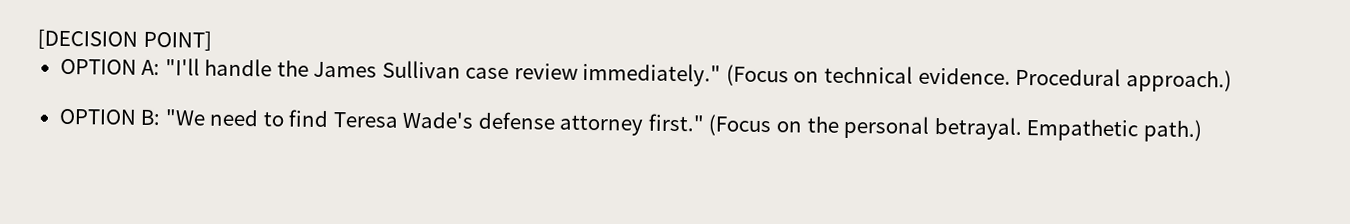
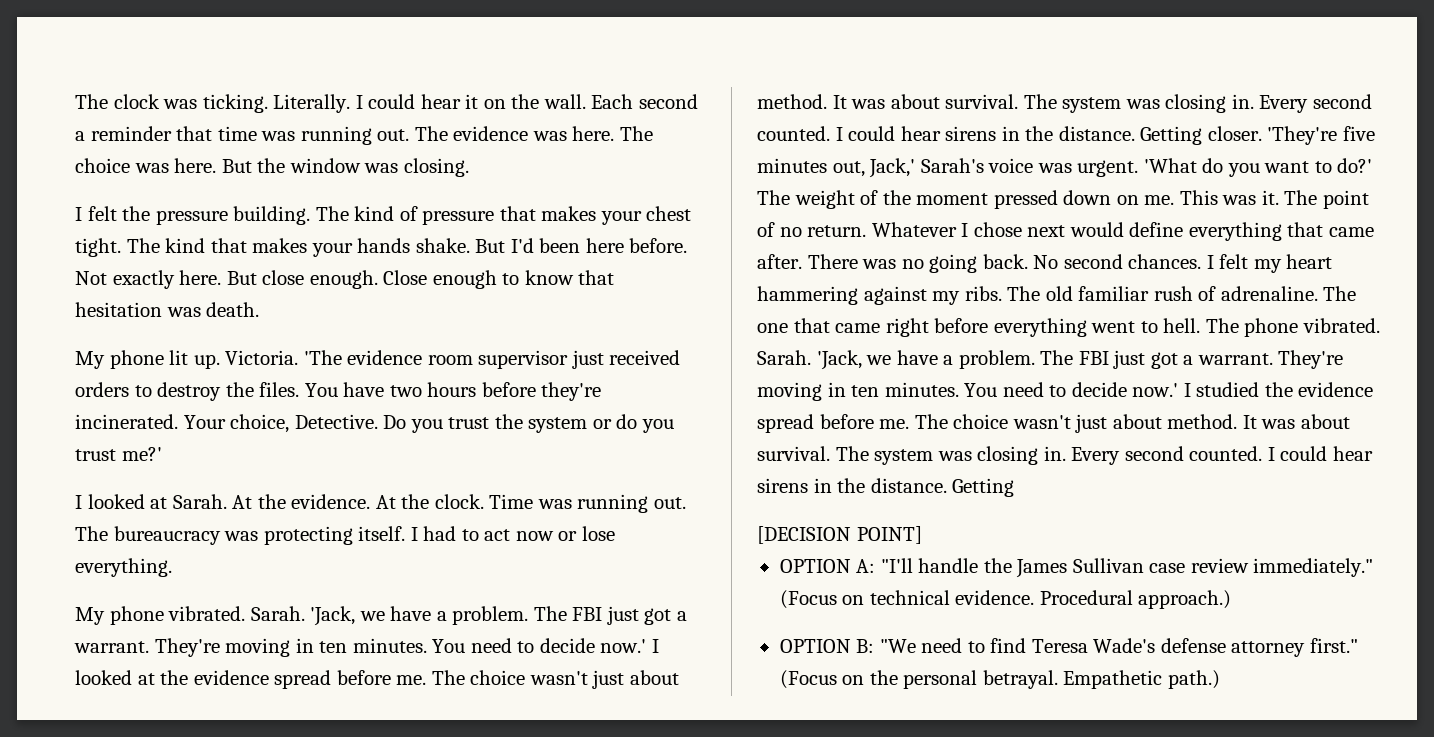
(37, 39) none -> [75,94,698,113] [75,126,653,145] [75,158,469,177] [75,206,692,225] [75,238,688,257] [75,270,615,289] [75,302,260,317] [75,350,681,369] [75,382,602,401] [75,414,674,433] [75,447,162,461] [75,494,686,513] [75,526,615,545] [75,558,172,577] [75,606,687,626] [74,638,659,657] [75,670,679,689] [757,94,1372,113] [757,126,1375,145] [757,158,1373,178] [757,190,1369,209] [757,222,1374,241] [757,254,1333,273] [757,286,1357,305] [757,318,1380,337] [757,350,1344,370] [757,382,1374,401] [757,414,1350,433] [757,446,1373,465] [757,478,1015,497] The clock was ticking. Literally. I could hear it on the wall. Each second a reminder that time was running out. The evidence was here. The choice was here. But the window was closing. // I felt the pressure building. The kind of pressure that makes your chest tight. The kind that makes your hands shake. But I'd been here before. Not exactly here. But close enough. Close enough to know that hesitation was death. // My phone lit up. Victoria. 'The evidence room supervisor just received orders to destroy the files. You have two hours before they're incinerated. Your choice, Detective. Do you trust the system or do you trust me?' // I looked at Sarah. At the evidence. At the clock. Time was running out. The bureaucracy was protecting itself. I had to act now or lose everything. // My phone vibrated. Sarah. 'Jack, we have a problem. The FBI just got a warrant. They're moving in ten minutes. You need to decide now.' I looked at the evidence spread before me. The choice wasn't just about method. It was about survival. The system was closing in. Every second counted. I could hear sirens in the distance. Getting closer. 'They're five minutes out, Jack,' Sarah's voice was urgent. 'What do you want to do?' The weight of the moment pressed down on me. This was it. The point of no return. Whatever I chose next would define everything that came after. There was no going back. No second chances. I felt my heart hammering against my ribs. The old familiar rush of adrenaline. The one that came right before everything went to hell. The phone vibrated. Sarah. 'Jack, we have a problem. The FBI just got a warrant. They're moving in ten minutes. You need to decide now.' I studied the evidence spread before me. The choice wasn't just about method. It was about survival. The system was closing in. Every second counted. I could hear sirens in the distance. Getting //

